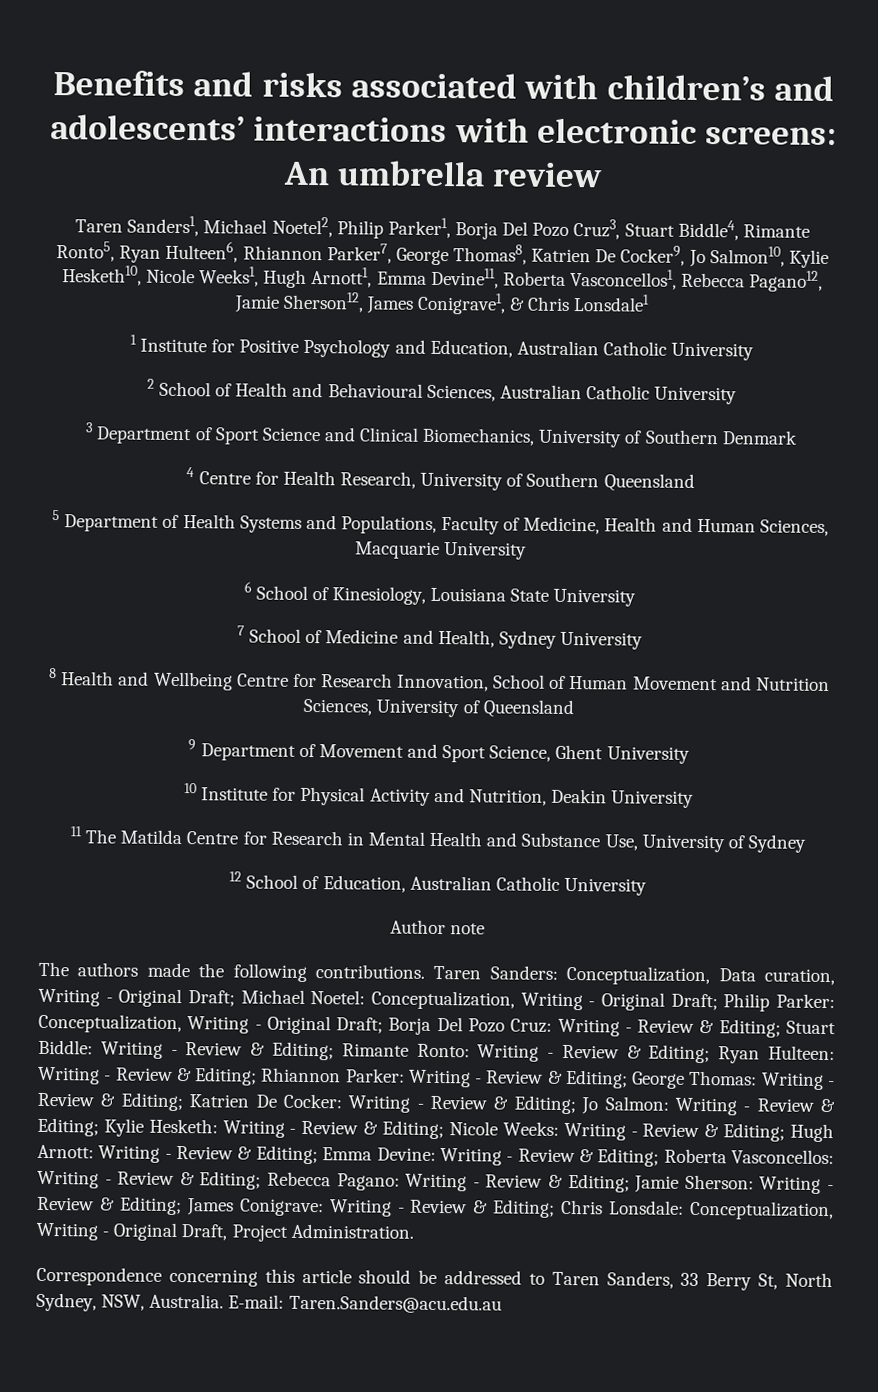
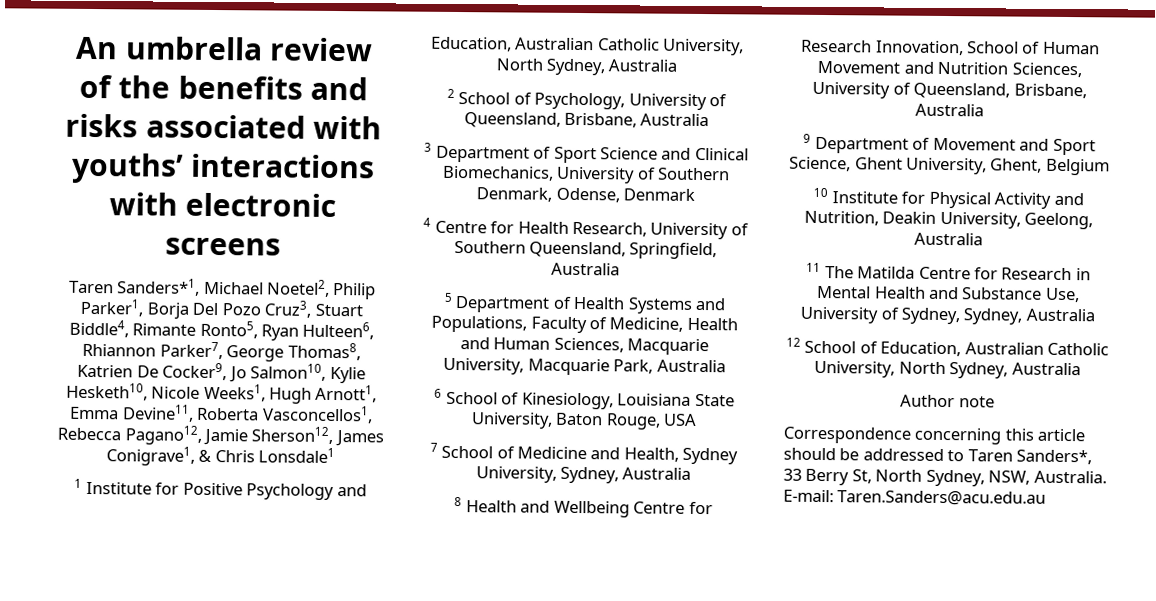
[53,70,834,102] [49,113,838,146] [282,160,604,188] [75,215,200,237] Benefits and risks associated with children’s and adolescents’ interactions with electronic screens: An umbrella review // Taren Sanders1, -> [75,36,373,62] [79,74,368,101] [65,113,382,140] [70,152,376,184] [108,192,337,218] [164,237,281,256] [68,278,201,296] An umbrella review of the benefits and risks associated with youths’ interactions with electronic screens // Taren Sanders*1,
[671,342,755,361] University -> [663,38,745,56] [495,58,678,76] University, North Sydney, Australia
[235,382,738,405] Health and Behavioural Sciences, Australian Catholic University -> [534,92,728,111] [463,112,710,128] Psychology, University of Queensland, Brisbane, Australia
(719, 437) none -> [476,187,620,203] Denmark, Odense,
[603,473,695,492] Queensland -> [529,241,718,260] [551,262,620,276] Queensland, Springfield, Australia
[444,542,528,560] University -> [443,357,726,376] University, Macquarie Park, Australia
[553,588,637,607] University -> [470,412,698,430] University, Baton Rouge, USA
[559,631,643,650] University -> [475,466,692,484] University, Sydney, Australia
[482,699,574,719] Queensland -> [913,82,1087,99] [915,103,984,117] Queensland, Brisbane, Australia
[606,746,690,764] University -> [906,157,1110,176] University, Ghent, Belgium
[611,790,695,808] University -> [939,211,1094,230] [914,232,983,246] University, Geelong, Australia
[747,834,806,853] Sydney -> [901,307,1095,325] Sydney, Sydney, Australia
[563,877,647,896] [389,919,486,935] [38,961,835,986] [38,988,835,1012] [38,1013,837,1038] [38,1039,836,1064] [38,1066,835,1090] [37,1092,835,1116] [37,1117,835,1143] [37,1144,835,1167] [37,1170,835,1194] [37,1196,835,1221] [36,1222,414,1242] University // Author note // The authors made the following contributions. Taren Sanders: Conceptualization, Data curation, Writing - Original Draft; Michael Noetel: Conceptualization, Writing - Original Draft; Philip Parker: Conceptualization, Writing - Original Draft; Borja Del Pozo Cruz: Writing - Review & Editing; Stuart Biddle: Writing - Review & Editing; Rimante Ronto: Writing - Review & Editing; Ryan Hulteen: Writing - Review & Editing; Rhiannon Parker: Writing - Review & Editing; George Thomas: Writing - Review & Editing; Katrien De Cocker: Writing - Review & Editing; Jo Salmon: Writing - Review & Editing; Kylie Hesketh: Writing - Review & Editing; Nicole Weeks: Writing - Review & Editing; Hugh Arnott: Writing - Review & Editing; Emma Devine: Writing - Review & Editing; Roberta Vasconcellos: Writing - Review & Editing; Rebecca Pagano: Writing - Review & Editing; Jamie Sherson: Writing - Review & Editing; James Conigrave: Writing - Review & Editing; Chris Lonsdale: Conceptualization, Writing - Original Draft, Project Administration. -> [814,360,1081,379] [900,394,995,408] University, North Sydney, Australia // Author note
[606,1271,674,1289] Sanders, -> [1016,449,1093,465] Sanders*,

